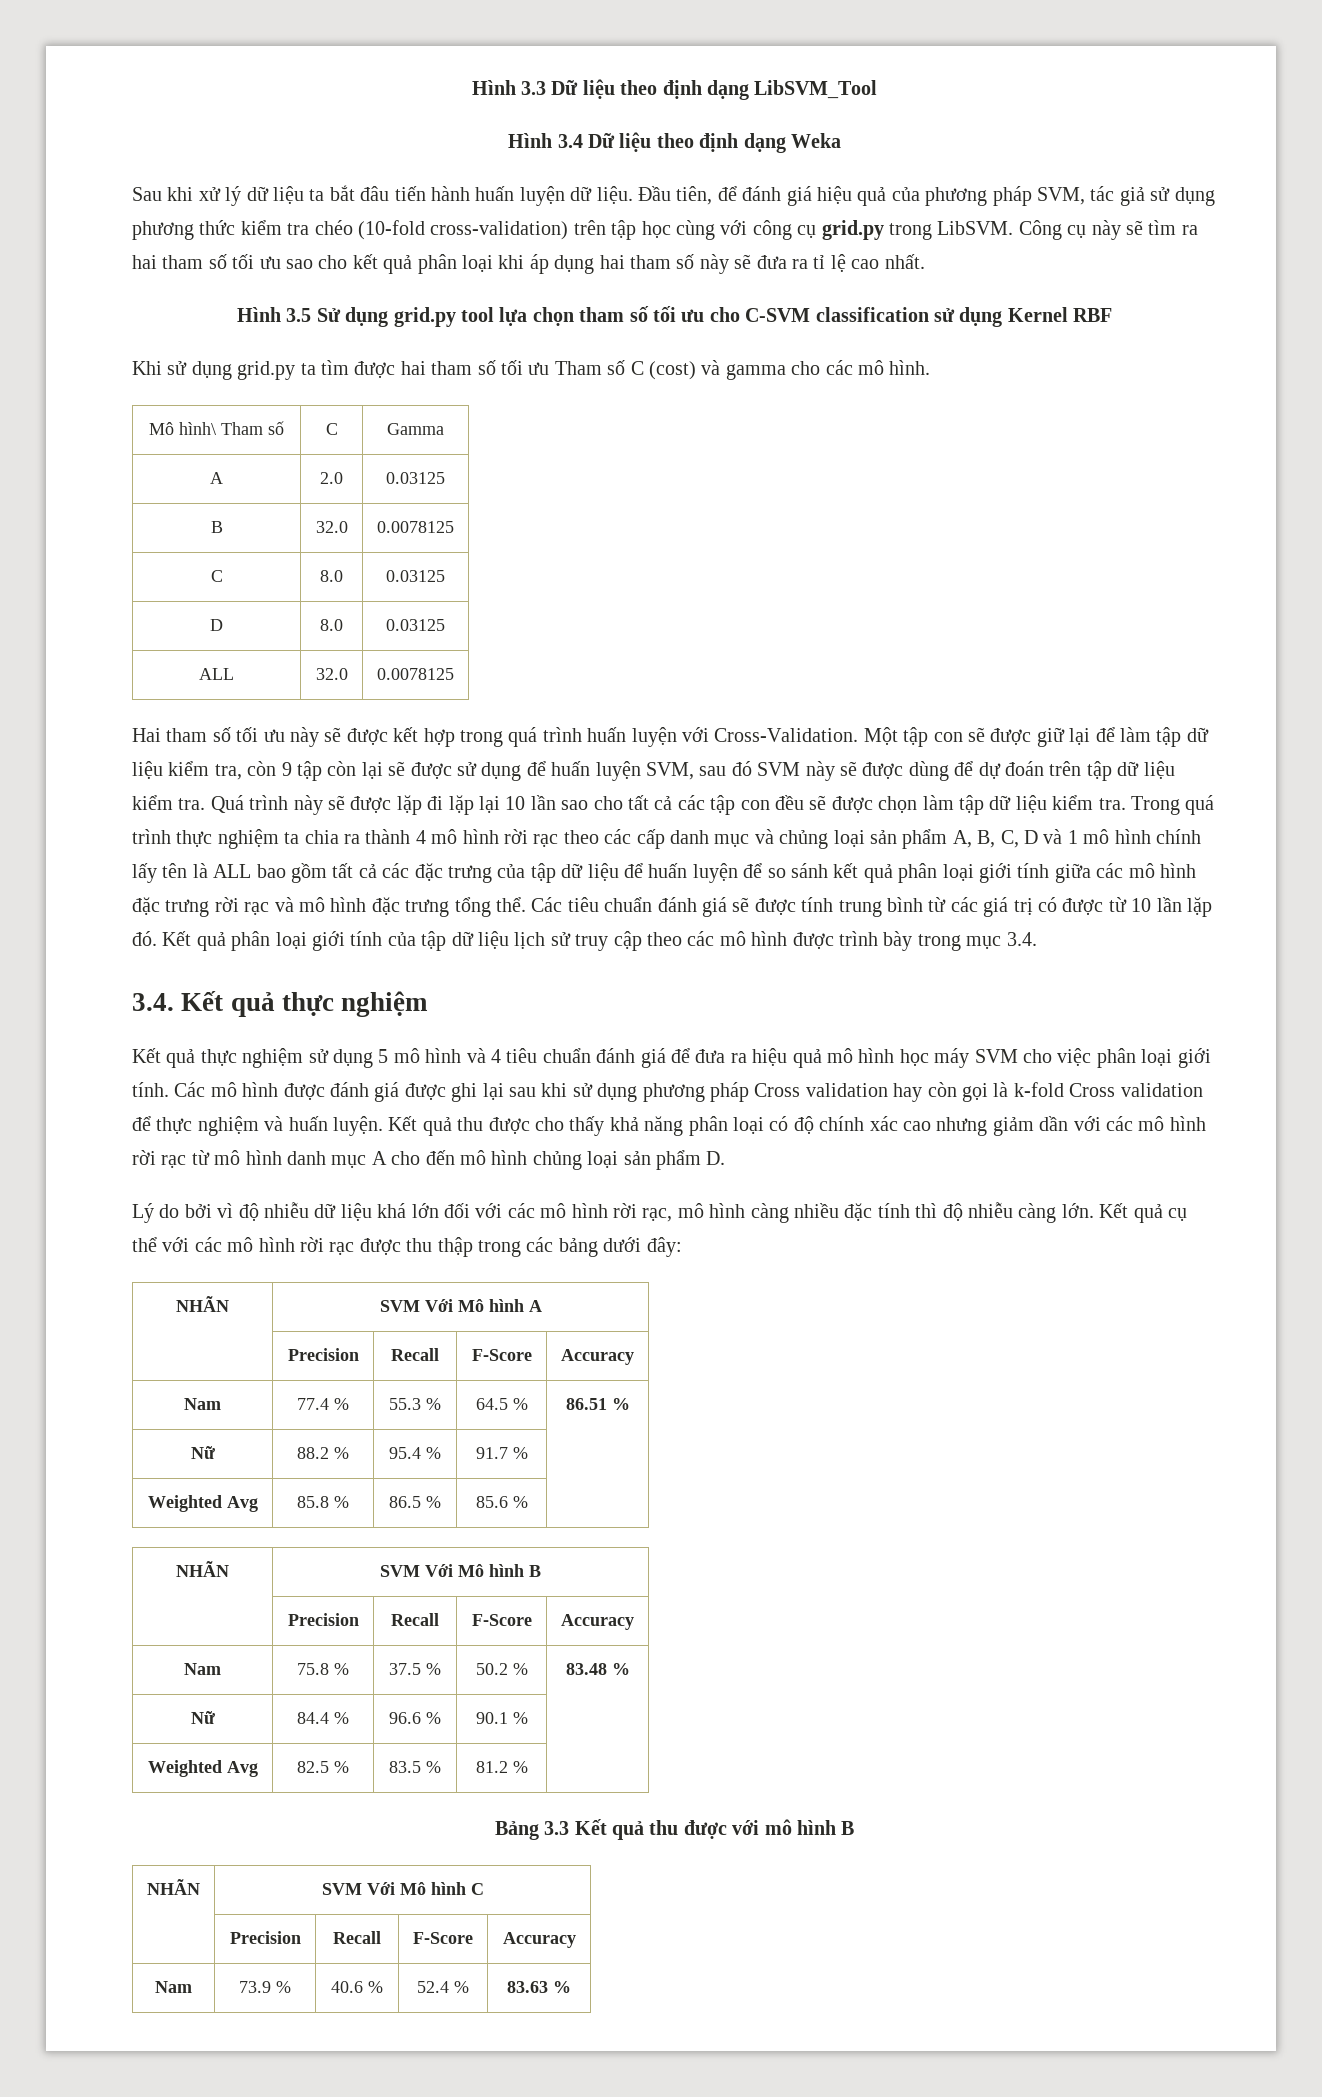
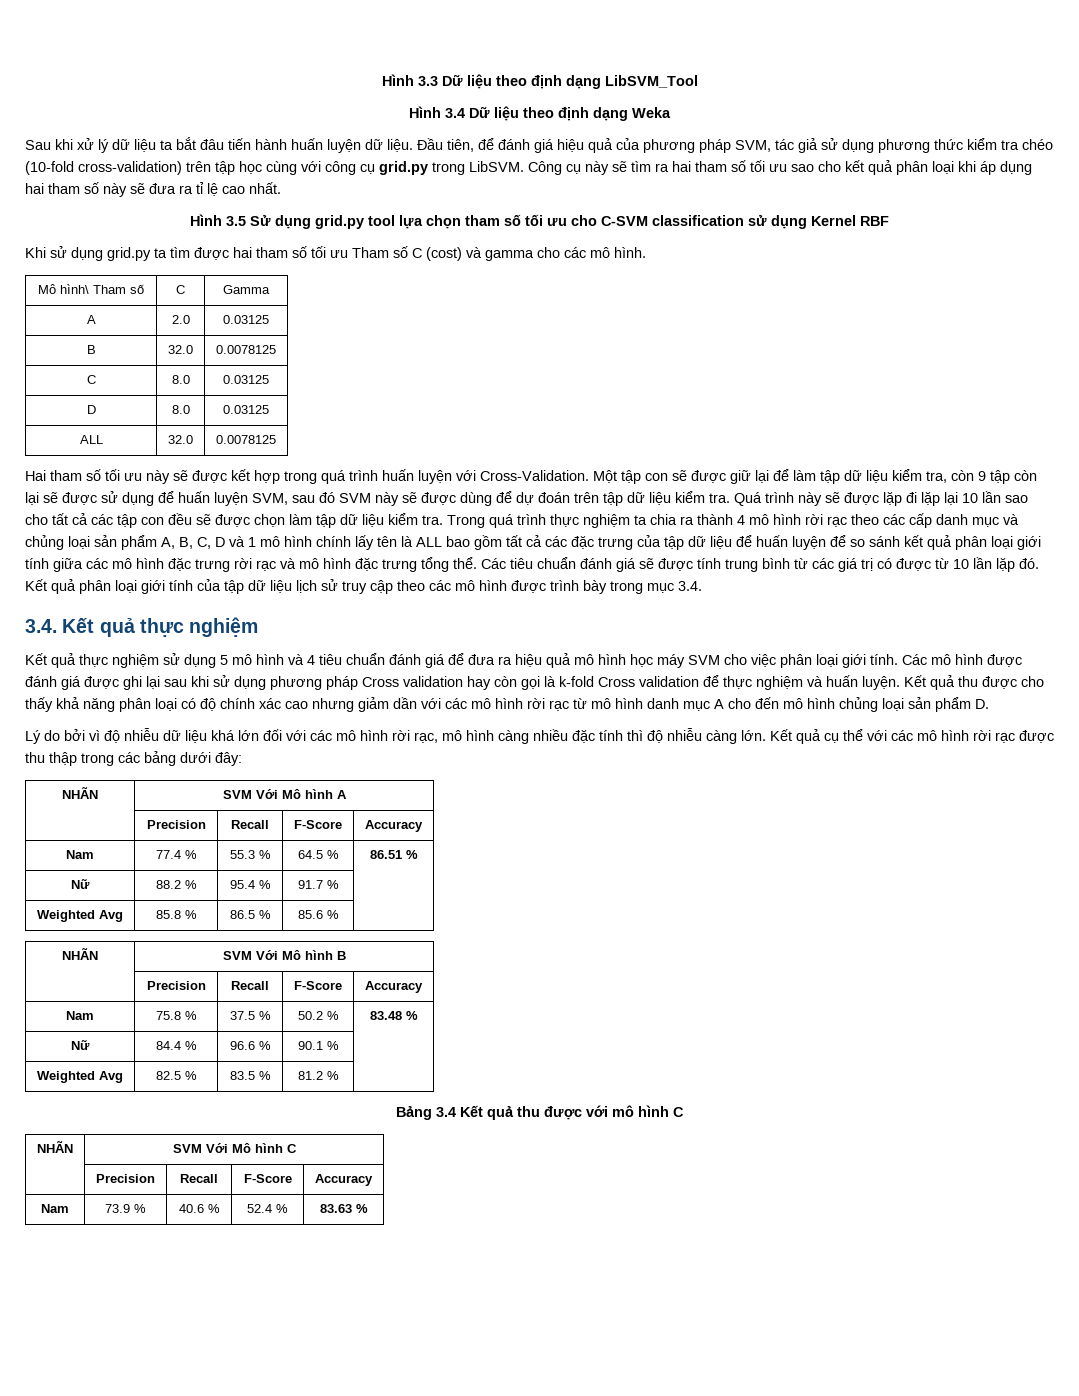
[544,1821,570,1835] 3.3 -> [436,1107,456,1117] 3.4
[841,1821,855,1835] B -> [673,1107,684,1117] C

